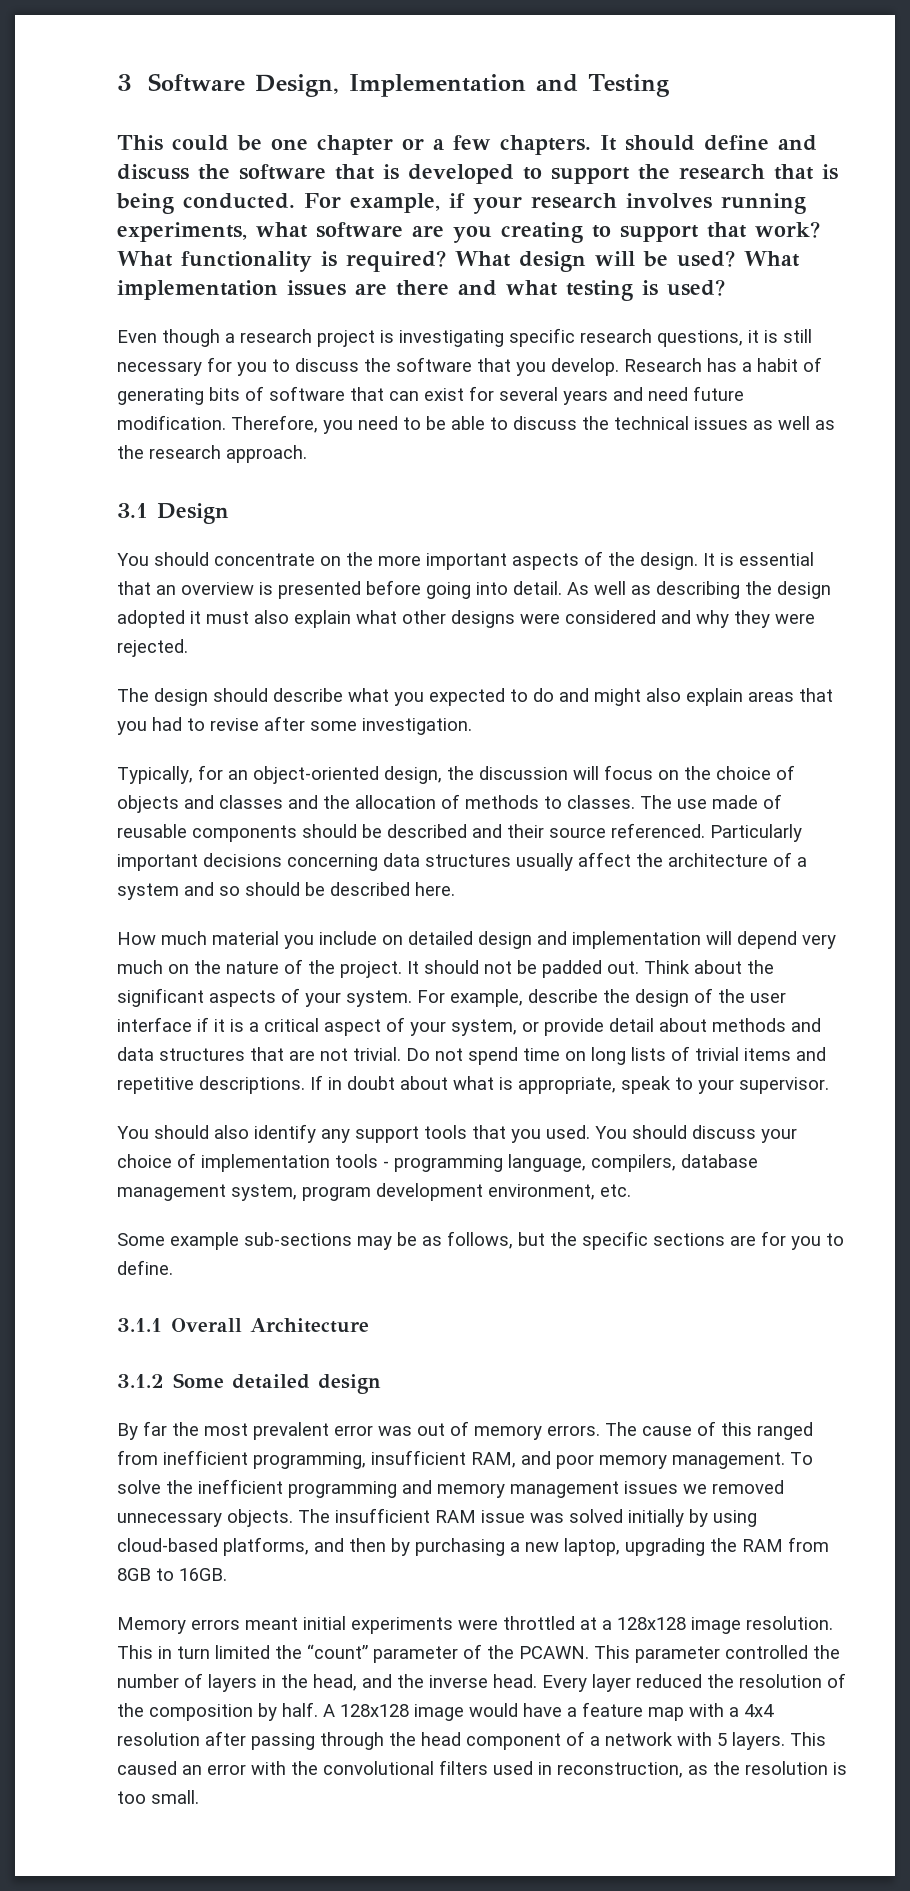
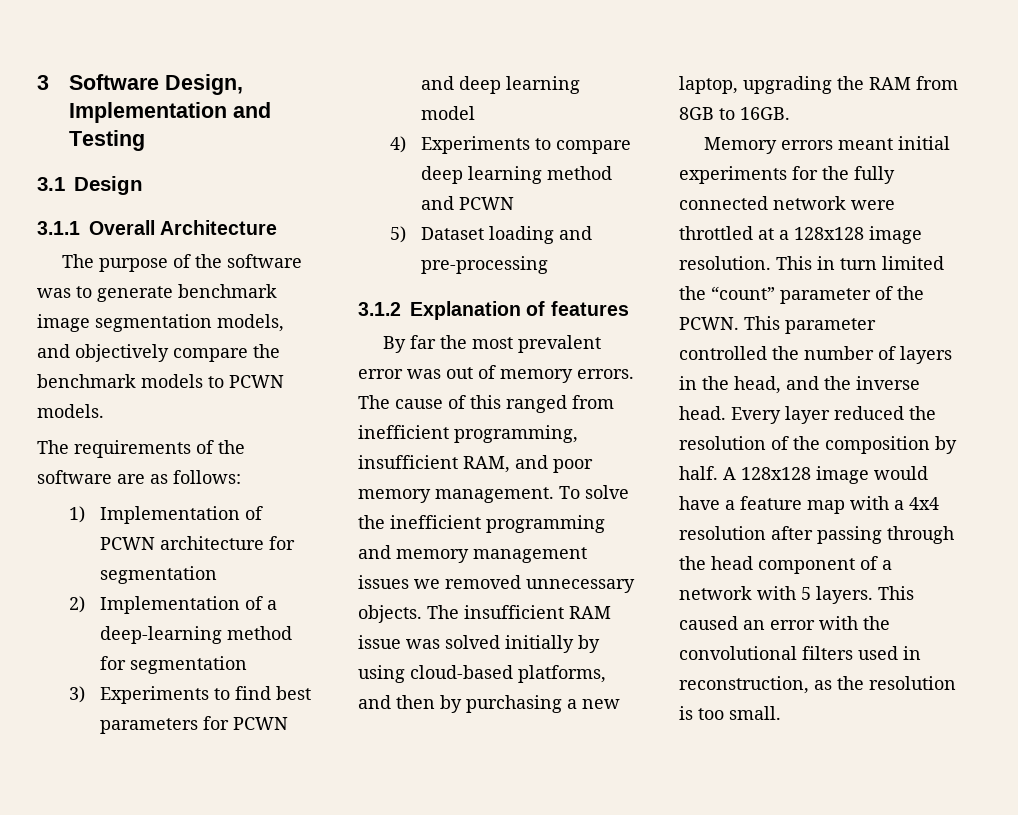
[117,135,817,155] [117,164,838,184] [116,193,806,214] [117,221,820,243] [117,250,800,272] [117,279,725,301] [117,328,812,347] [117,357,822,376] [117,386,744,405] [117,415,835,434] [117,445,307,463] [117,503,230,524] [117,551,814,570] [117,580,831,599] [117,610,815,628] [117,639,188,657] [117,688,833,706] [117,716,472,735] [117,765,795,784] [117,794,782,813] [117,823,802,842] [117,852,807,871] [117,882,455,900] [117,931,836,949] [117,959,774,978] [117,988,786,1007] [117,1017,821,1036] [117,1046,826,1065] [117,1075,829,1094] [117,1124,797,1143] [117,1153,758,1172] [117,1183,631,1201] [117,1231,844,1250] [117,1260,173,1275] [117,1318,370,1333] [117,1373,382,1394] This could be one chapter or a few chapters. It should define and discuss the software that is developed to support the research that is being conducted. For example, if your research involves running experiments, what software are you creating to support that work? What functionality is required? What design will be used? What implementation issues are there and what testing is used? // Even though a research project is investigating specific research questions, it is still necessary for you to discuss the software that you develop. Research has a habit of generating bits of software that can exist for several years and need future modification. Therefore, you need to be able to discuss the technical issues as well as the research approach. // 3.1 Design // You should concentrate on the more important aspects of the design. It is essential that an overview is presented before going into detail. As well as describing the design adopted it must also explain what other designs were considered and why they were rejected. // The design should describe what you expected to do and might also explain areas that you had to revise after some investigation. // Typically, for an object-oriented design, the discussion will focus on the choice of objects and classes and the allocation of methods to classes. The use made of reusable components should be described and their source referenced. Particularly important decisions concerning data structures usually affect the architecture of a system and so should be described here. // How much material you include on detailed design and implementation will depend very much on the nature of the project. It should not be padded out. Think about the significant aspects of your system. For example, describe the design of the user interface if it is a critical aspect of your system, or provide detail about methods and data structures that are not trivial. Do not spend time on long lists of trivial items and repetitive descriptions. If in doubt about what is appropriate, speak to your supervisor. // You should also identify any support tools that you used. You should discuss your choice of implementation tools - programming language, compilers, database management system, program development environment, etc. // Some example sub-sections may be as follows, but the specific sections are for you to define. // 3.1.1 Overall Architecture // 3.1.2 Some detailed design -> [37,176,143,195] [37,220,278,235] [62,254,303,272] [37,284,277,302] [37,314,284,332] [37,344,280,362] [37,374,284,388] [37,404,104,418] [37,440,245,458] [37,470,241,484] [68,506,264,524] [100,536,296,550] [100,566,218,584] [68,596,278,614] [100,626,293,644] [100,656,248,674] [68,686,312,704] [100,716,289,734] [421,76,581,94] [421,106,476,120] [389,136,632,154] [421,166,613,184] [421,196,515,210] [389,226,593,244] [421,256,549,274] [358,301,629,320] 3.1 Design // 3.1.1 Overall Architecture // The purpose of the software was to generate benchmark image segmentation models, and objectively compare the benchmark models to PCWN models. // The requirements of the software are as follows: // 1) Implementation of PCWN architecture for segmentation // 2) Implementation of a deep-learning method for segmentation // 3) Experiments to find best parameters for PCWN and deep learning model // 4) Experiments to compare deep learning method and PCWN // 5) Dataset loading and pre-processing // 3.1.2 Explanation of features
(453, 1625) none -> [792,166,895,184] [679,196,846,210] for the fully connected network
[519,1646,589,1659] PCAWN. -> [679,317,739,330] PCWN.

